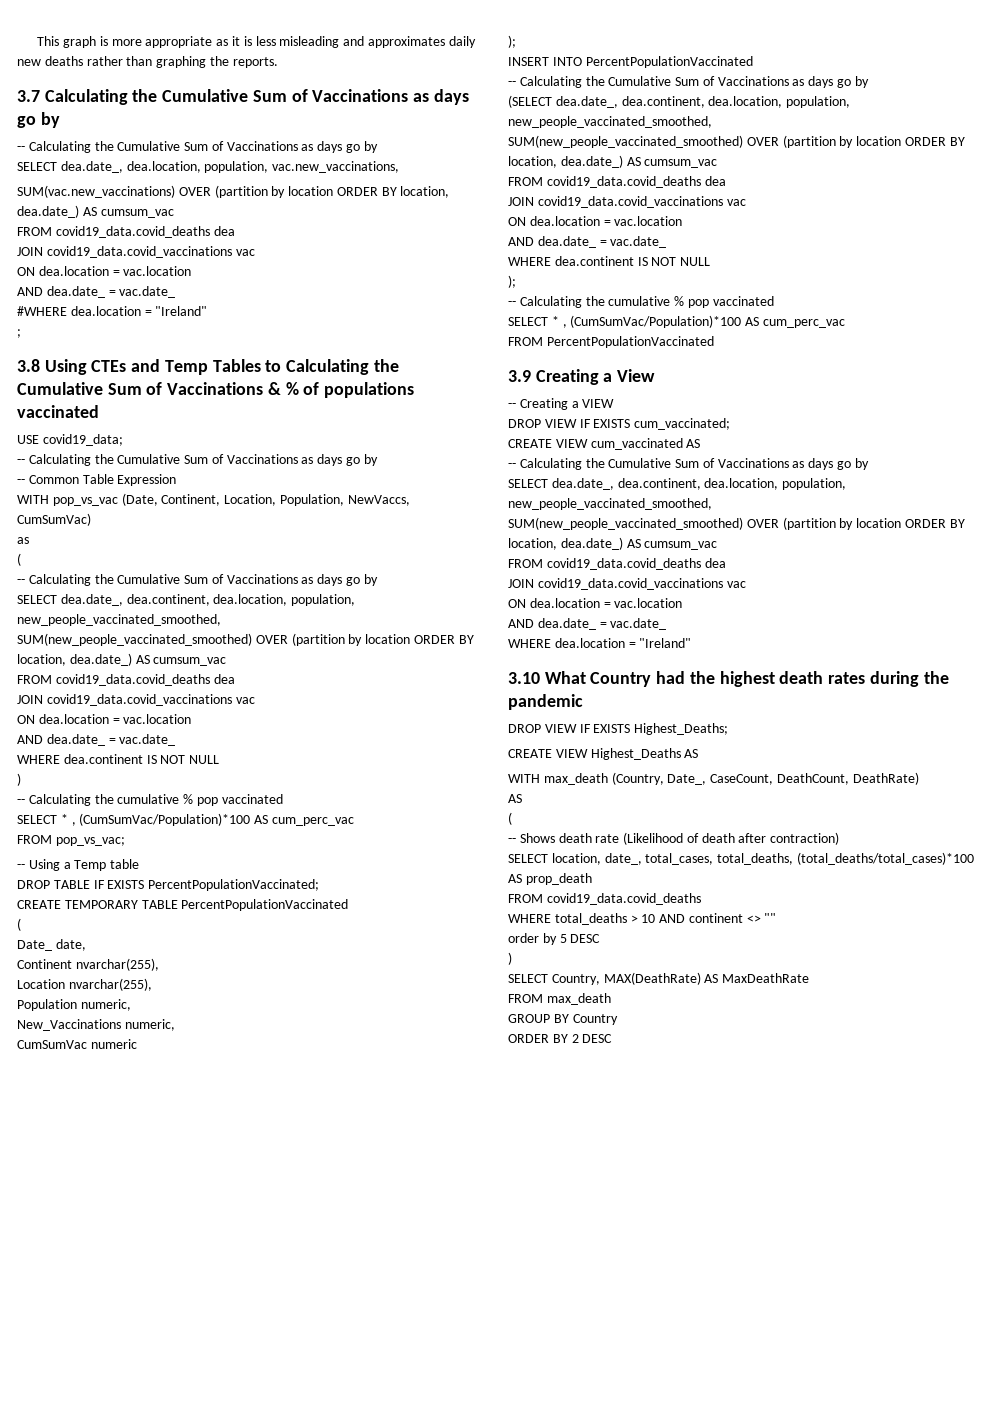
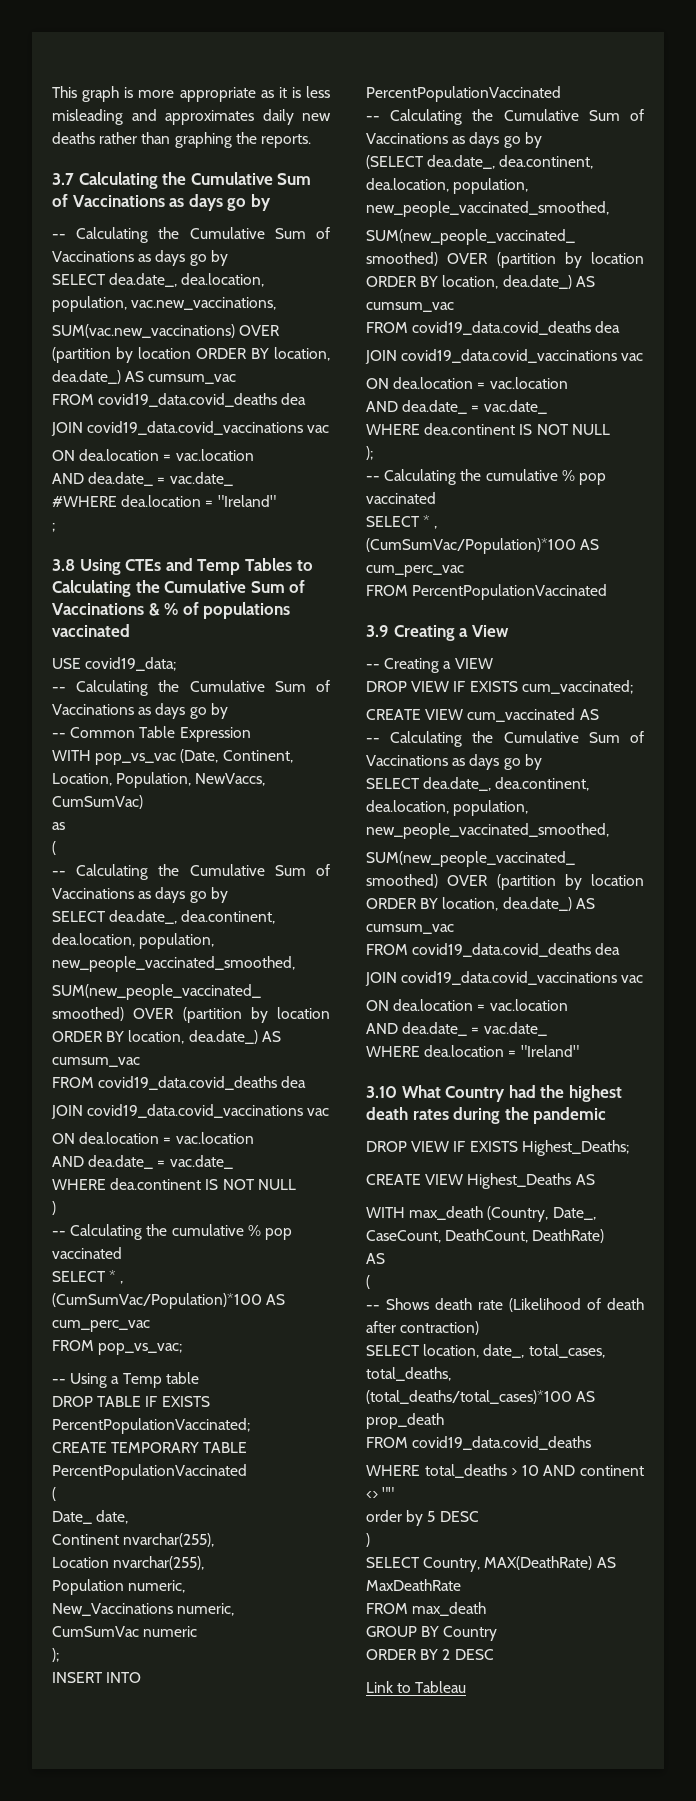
(613, 1038) none -> [366,1681,467,1693] // Link to Tableau

